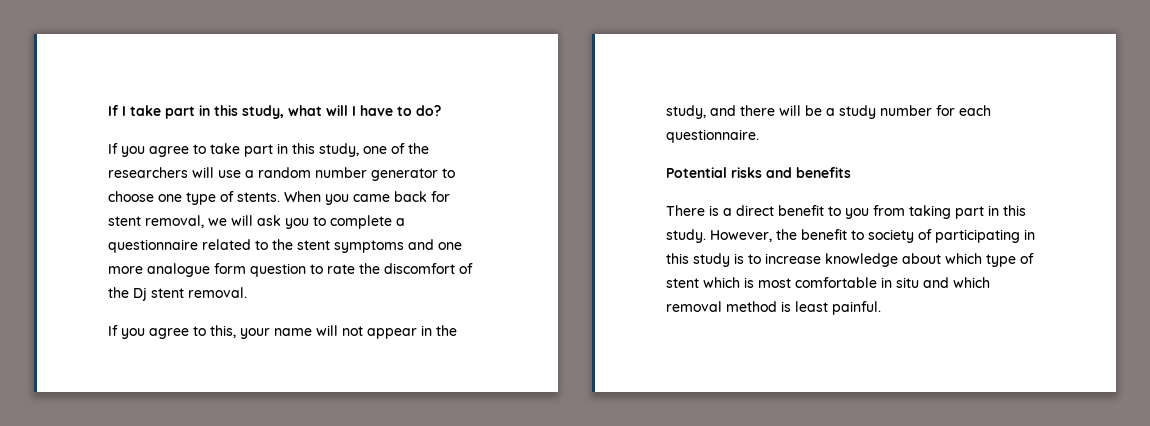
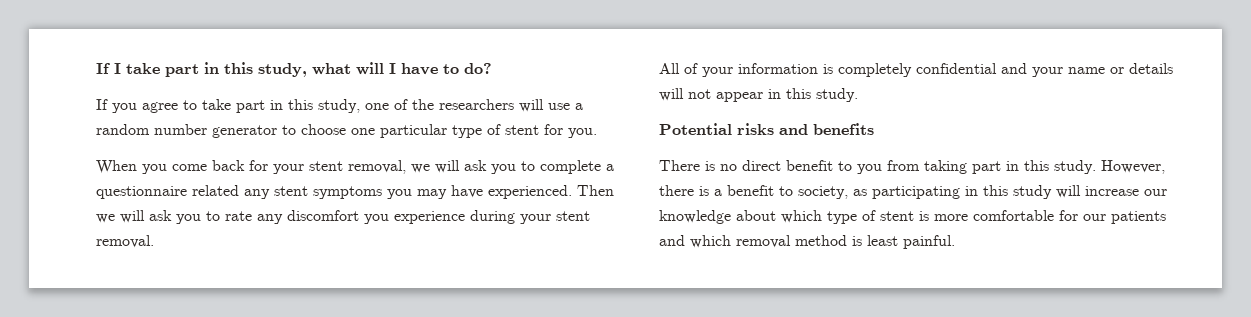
[186,191,280,205] type of stents. -> [380,124,597,138] particular type of stent for you. //
[353,194,390,202] came -> [172,164,207,171] come
(450, 196) none -> [273,164,304,174] your
[255,239,462,253] [108,263,473,277] [108,287,247,301] [108,325,457,339] [666,105,991,119] [666,129,759,143] to the stent symptoms and one more analogue form question to rate the discomfort of the Dj stent removal. // If you agree to this, your name will not appear in the study, and there will be a study number for each questionnaire. -> [244,185,614,199] [96,210,590,224] [96,235,154,248] [659,63,1173,77] [659,88,858,102] any stent symptoms you may have experienced. Then we will ask you to rate any discomfort you experience during your stent removal. // All of your information is completely confidential and your name or details will not appear in this study.
[723,208,732,216] a -> [720,164,737,171] no
[776,229,932,243] the benefit to society of -> [659,185,867,199] there is a benefit to society, as
[734,253,821,264] is to increase -> [1056,185,1167,198] will increase our
[703,277,919,288] which is most comfortable in situ -> [919,210,1166,224] is more comfortable for our patients

